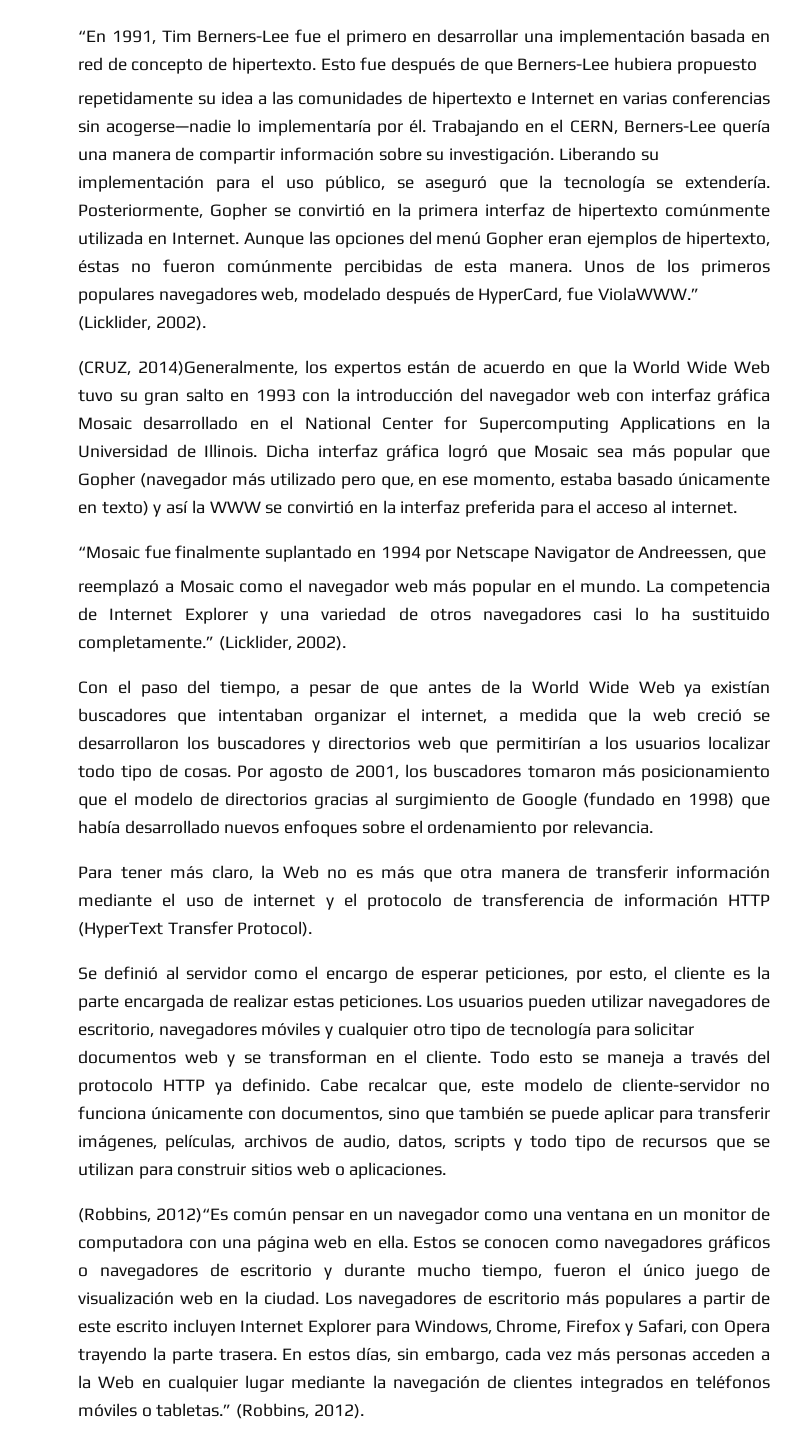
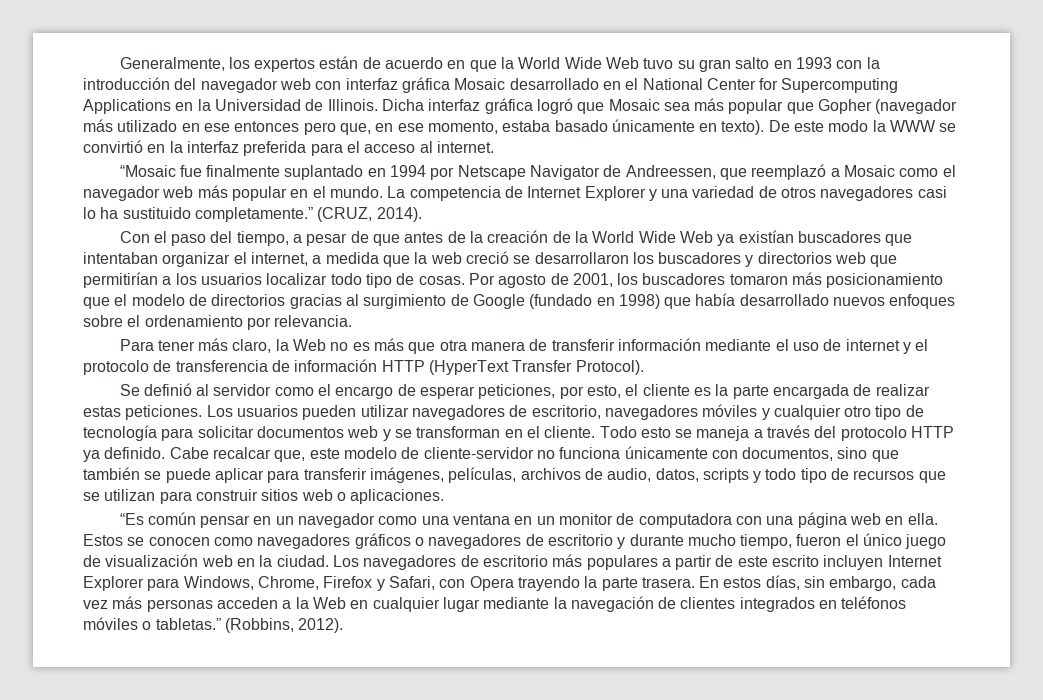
[78,29,770,46] [78,57,757,74] [78,91,771,108] [78,119,770,136] [78,147,659,164] [78,175,770,192] [78,203,770,220] [78,231,770,248] [78,259,770,276] [78,287,699,304] [78,315,206,331] [78,360,298,376] “En 1991, Tim Berners-Lee fue el primero en desarrollar una implementación basada en red de concepto de hipertexto. Esto fue después de que Berners-Lee hubiera propuesto // repetidamente su idea a las comunidades de hipertexto e Internet en varias conferencias sin acogerse—nadie lo implementaría por él. Trabajando en el CERN, Berners-Lee quería una manera de compartir información sobre su investigación. Liberando su implementación para el uso público, se aseguró que la tecnología se extendería. Posteriormente, Gopher se convirtió en la primera interfaz de hipertexto comúnmente utilizada en Internet. Aunque las opciones del menú Gopher eran ejemplos de hipertexto, éstas no fueron comúnmente percibidas de esta manera. Unos de los primeros populares navegadores web, modelado después de HyperCard, fue ViolaWWW.” (Licklider, 2002). // (CRUZ, 2014)Generalmente, -> [119,57,225,71] Generalmente,
(336, 479) none -> [181,121,300,132] en ese entonces
[101,501,189,517] texto) y así -> [721,120,869,135] texto). De este modo
(766, 555) // -> (748, 174) none
[218,635,347,651] (Licklider, 2002). -> [317,207,422,222] (CRUZ, 2014).
(523, 687) none -> [487,230,588,243] creación de la
[78,1207,228,1223] (Robbins, 2012)“Es -> [119,513,144,525] “Es

